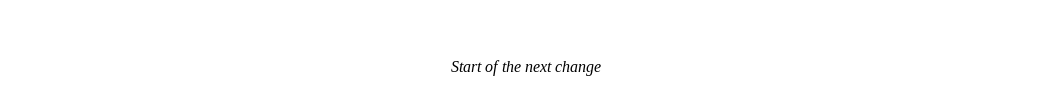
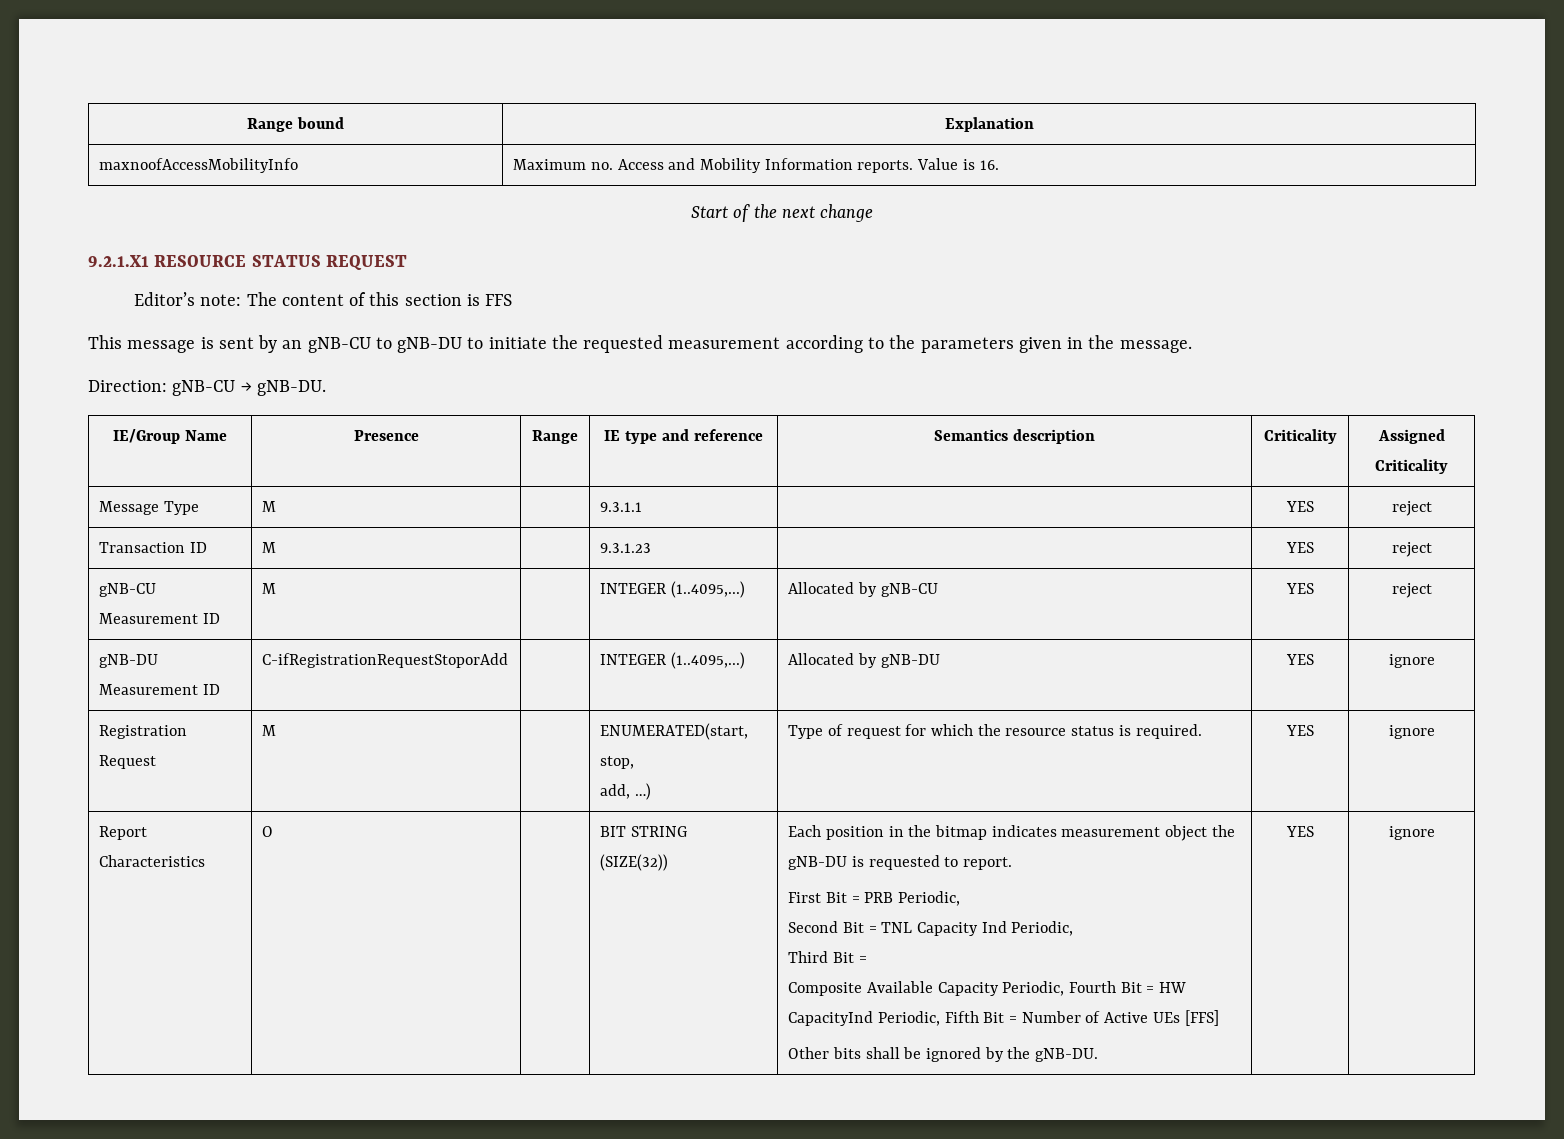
(450, 66) none -> [247,117,344,132] [944,117,1034,132] [99,158,299,173] [513,158,999,173] Range bound | Explanation // maxnoofAccessMobilityInfo | Maximum no. Access and Mobility Information reports. Value is 16. //
(602, 68) none -> [88,255,407,270] [134,292,513,306] [88,335,1192,353] [88,380,326,396] [113,429,227,444] [353,430,419,441] [532,430,578,444] [604,429,763,444] [934,429,1095,444] [1263,429,1337,444] [1377,429,1445,444] [1375,459,1448,474] [99,501,199,515] [262,501,277,512] [600,502,643,512] [1285,501,1314,512] [1391,501,1432,516] [99,542,207,553] [262,542,277,553] [600,543,652,553] [1285,542,1314,553] [1391,542,1432,557] [99,583,157,597] [99,613,220,624] [262,583,277,594] [600,581,745,598] [788,582,938,597] [1285,583,1314,594] [1391,583,1432,598] [99,654,159,668] [99,684,220,695] [262,653,509,668] [600,652,745,669] [788,653,940,668] [1285,654,1314,665] [1388,654,1435,668] [99,725,188,739] [99,755,157,769] [262,725,277,736] [600,723,749,740] [600,756,635,769] [600,783,651,800] [788,724,1202,739] [1285,725,1314,736] [1388,725,1435,739] [99,826,148,840] [99,855,206,867] [262,826,274,837] [600,826,687,837] [600,854,669,871] [788,825,1235,841] [788,855,1012,870] [788,891,960,906] [788,921,1074,936] [788,951,867,963] [788,981,1187,996] [788,1010,1219,1026] [788,1047,1099,1062] [1285,826,1314,837] [1388,826,1435,840] // 9.2.1.X1 RESOURCE STATUS REQUEST // Editor’s note: The content of this section is FFS // This message is sent by an gNB-CU to gNB-DU to initiate the requested measurement according to the parameters given in the message. // Direction: gNB-CU → gNB-DU. // IE/Group Name | Presence | Range | IE type and reference | Semantics description | Criticality | Assigned Criticality // Message Type | M | | 9.3.1.1 | | YES | reject // Transaction ID | M | | 9.3.1.23 | | YES | reject // gNB-CU Measurement ID | M | | INTEGER (1..4095,...) | Allocated by gNB-CU | YES | reject // gNB-DU Measurement ID | C-ifRegistrationRequestStoporAdd | | INTEGER (1..4095,...) | Allocated by gNB-DU | YES | ignore // Registration Request | M | | ENUMERATED(start, stop, // add, …) | Type of request for which the resource status is required. | YES | ignore // Report Characteristics | O | | BIT STRING // (SIZE(32)) | Each position in the bitmap indicates measurement object the gNB-DU is requested to report. // First Bit = PRB Periodic, // Second Bit = TNL Capacity Ind Periodic, // Third Bit = // Composite Available Capacity Periodic, Fourth Bit = HW CapacityInd Periodic, Fifth Bit = Number of Active UEs [FFS] // Other bits shall be ignored by the gNB-DU. | YES | ignore

